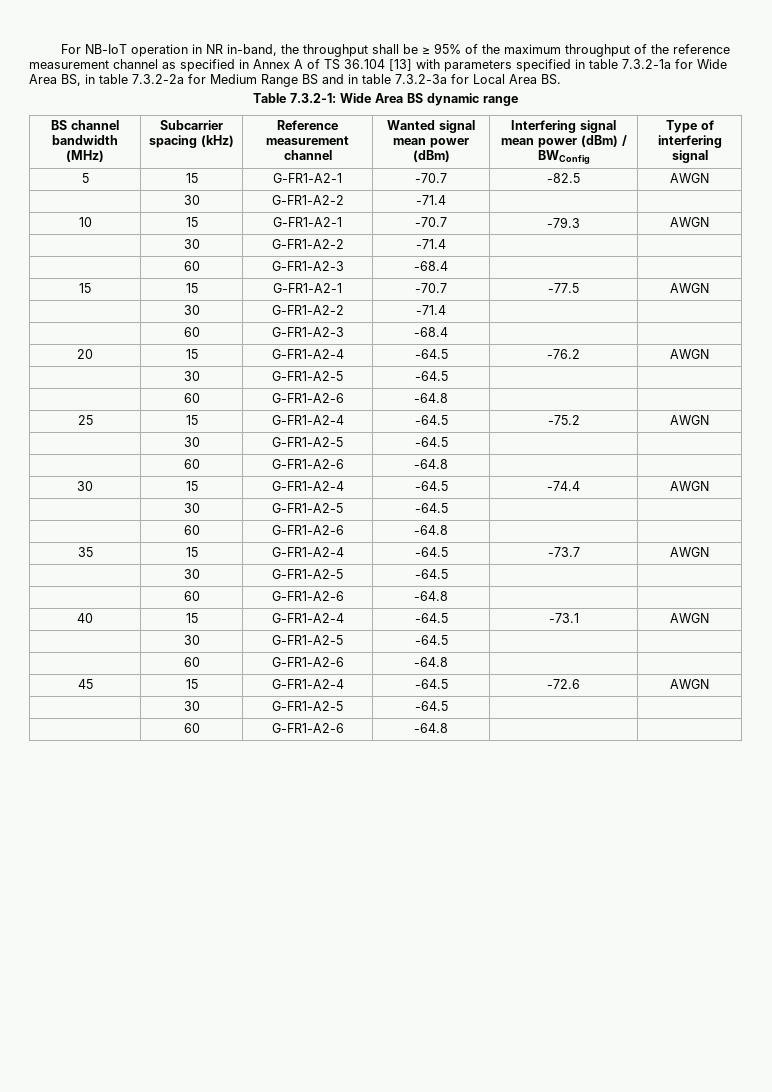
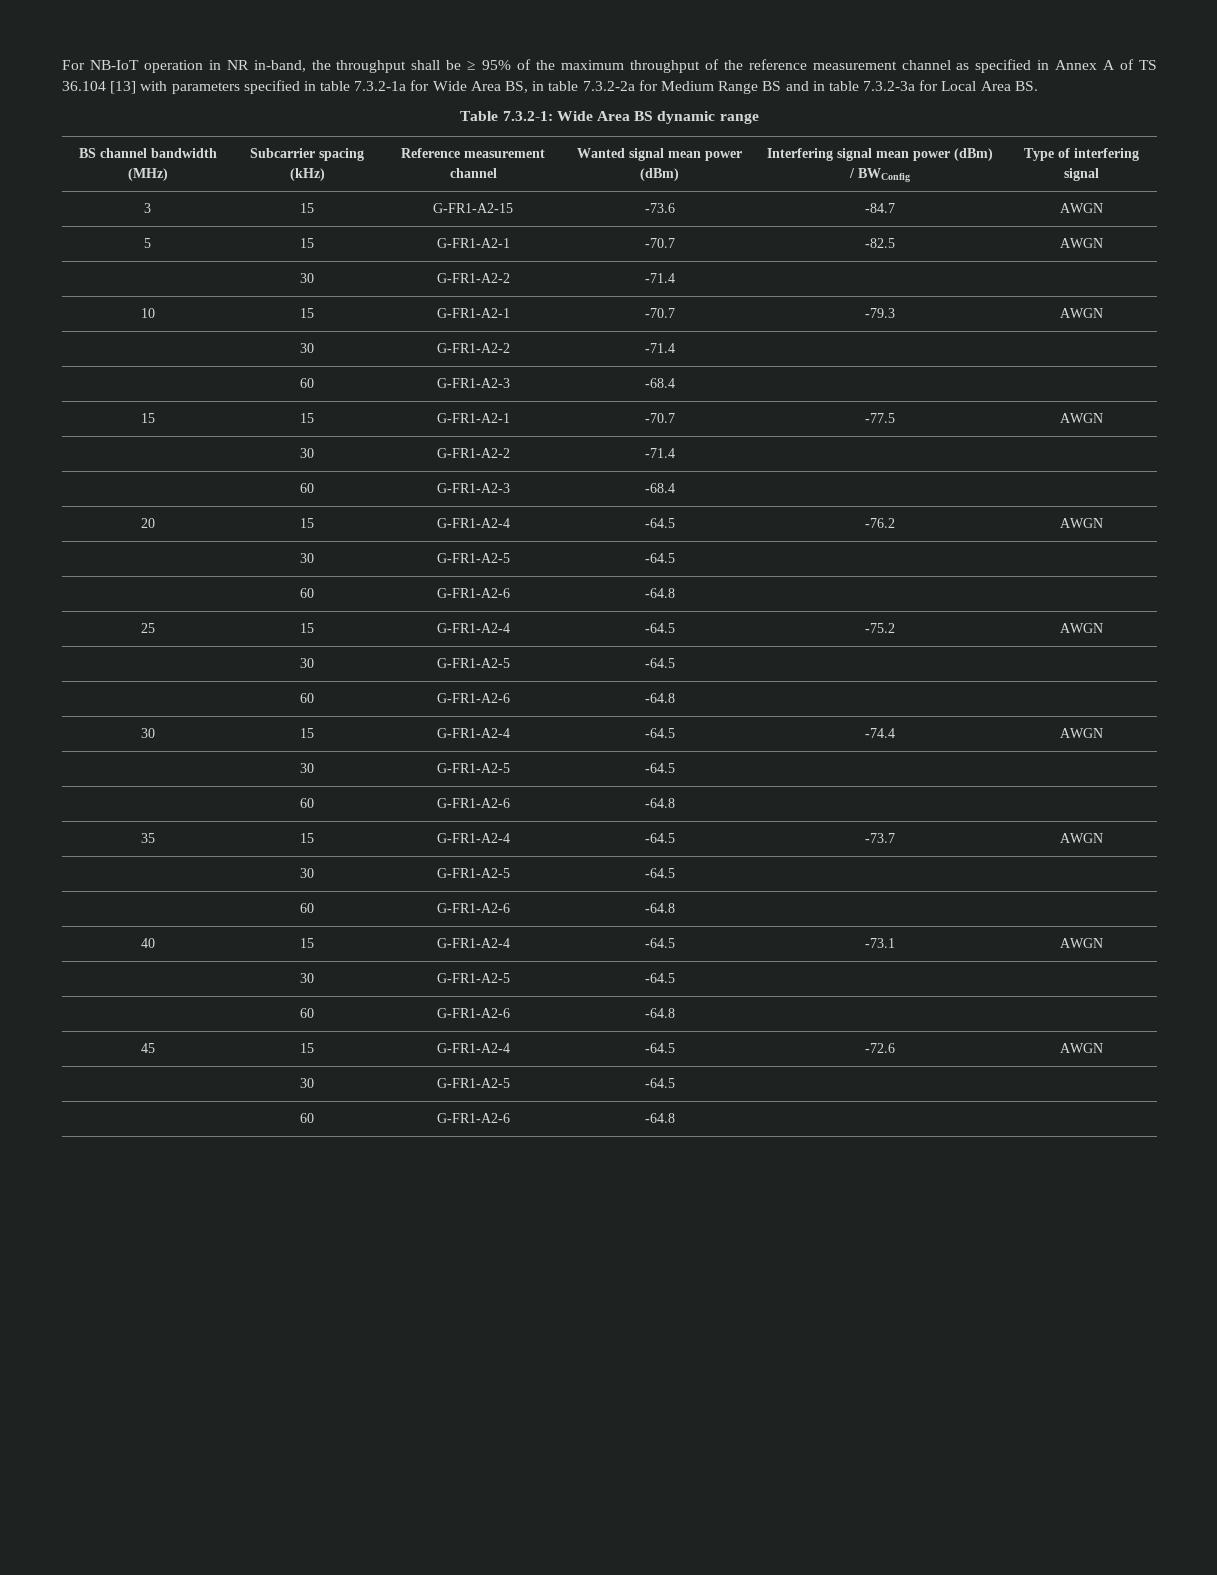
(708, 156) none -> [144,203,151,213] [300,203,314,213] [433,203,513,213] [644,203,675,213] [865,203,895,213] [1059,203,1103,213] // 3 | 15 | G-FR1-A2-15 | -73.6 | -84.7 | AWGN

